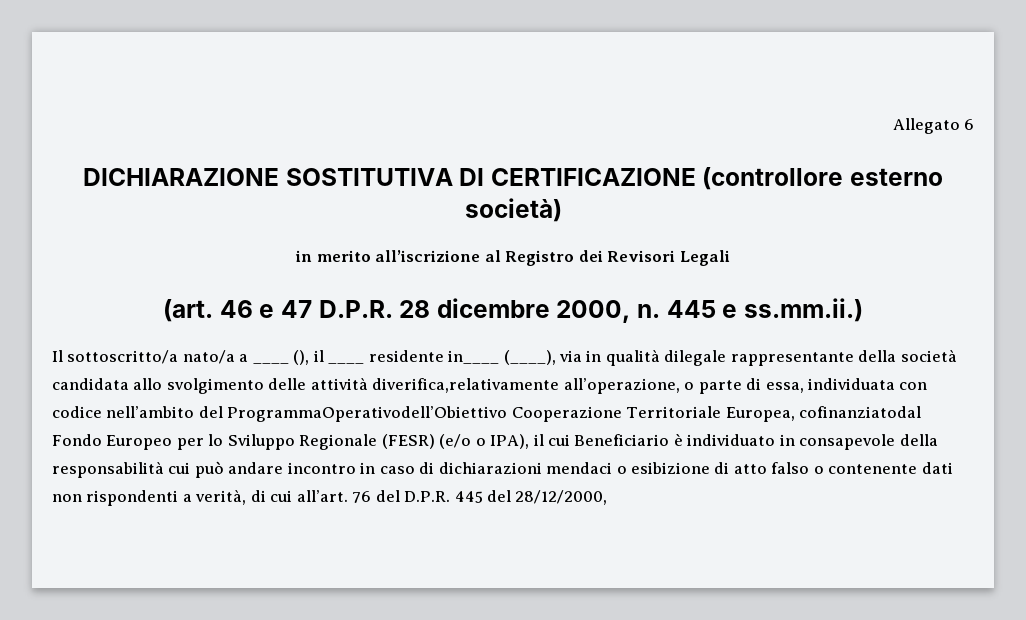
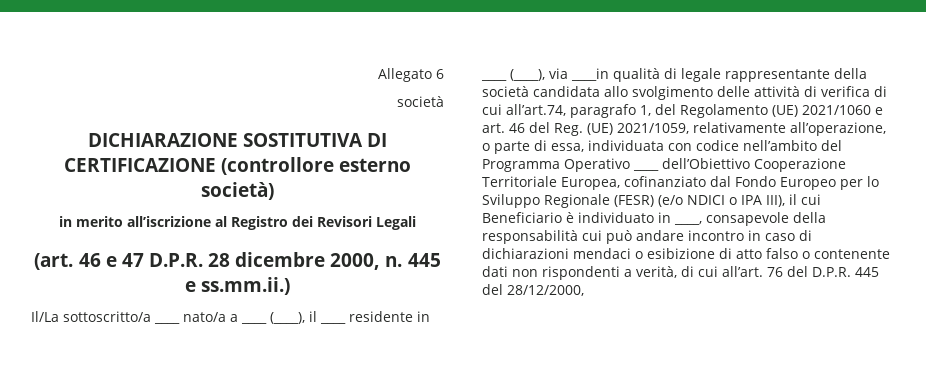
(974, 124) none -> [397,96,444,107] // società
[52,350,179,364] Il sottoscritto/a -> [31,311,151,322] [154,322,180,324] Il/La sottoscritto/a ____
[293,350,310,365] (), -> [270,312,305,324] (____),
[448,349,727,366] in____ (____), via in qualità dilegale -> [417,311,430,322] [481,68,721,82] in ____ (____), via ____in qualità di legale
[372,378,560,393] diverifica,relativamente -> [804,86,887,97] [482,104,883,118] [482,122,786,136] di verifica di cui all’art.74, paragrafo 1, del Regolamento (UE) 2021/1060 e art. 46 del Reg. (UE) 2021/1059, relativamente
[227,406,508,422] ProgrammaOperativodell’Obiettivo -> [482,158,659,172] [662,158,750,169] Programma Operativo ____ dell’Obiettivo
[799,406,922,418] cofinanziatodal -> [623,176,731,187] cofinanziato dal
[475,434,530,449] o IPA), -> [687,195,785,207] NDICI o IPA III),
(795, 440) none -> [674,221,702,225] ____,

